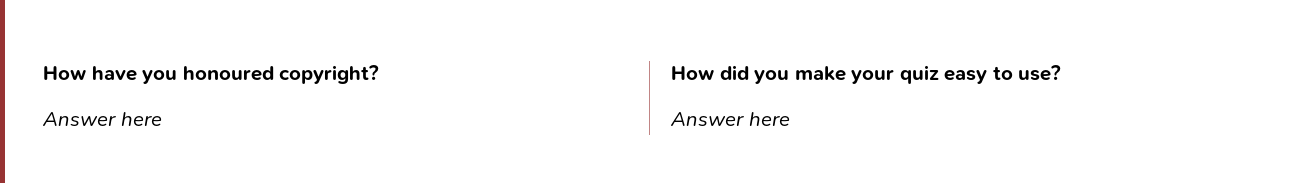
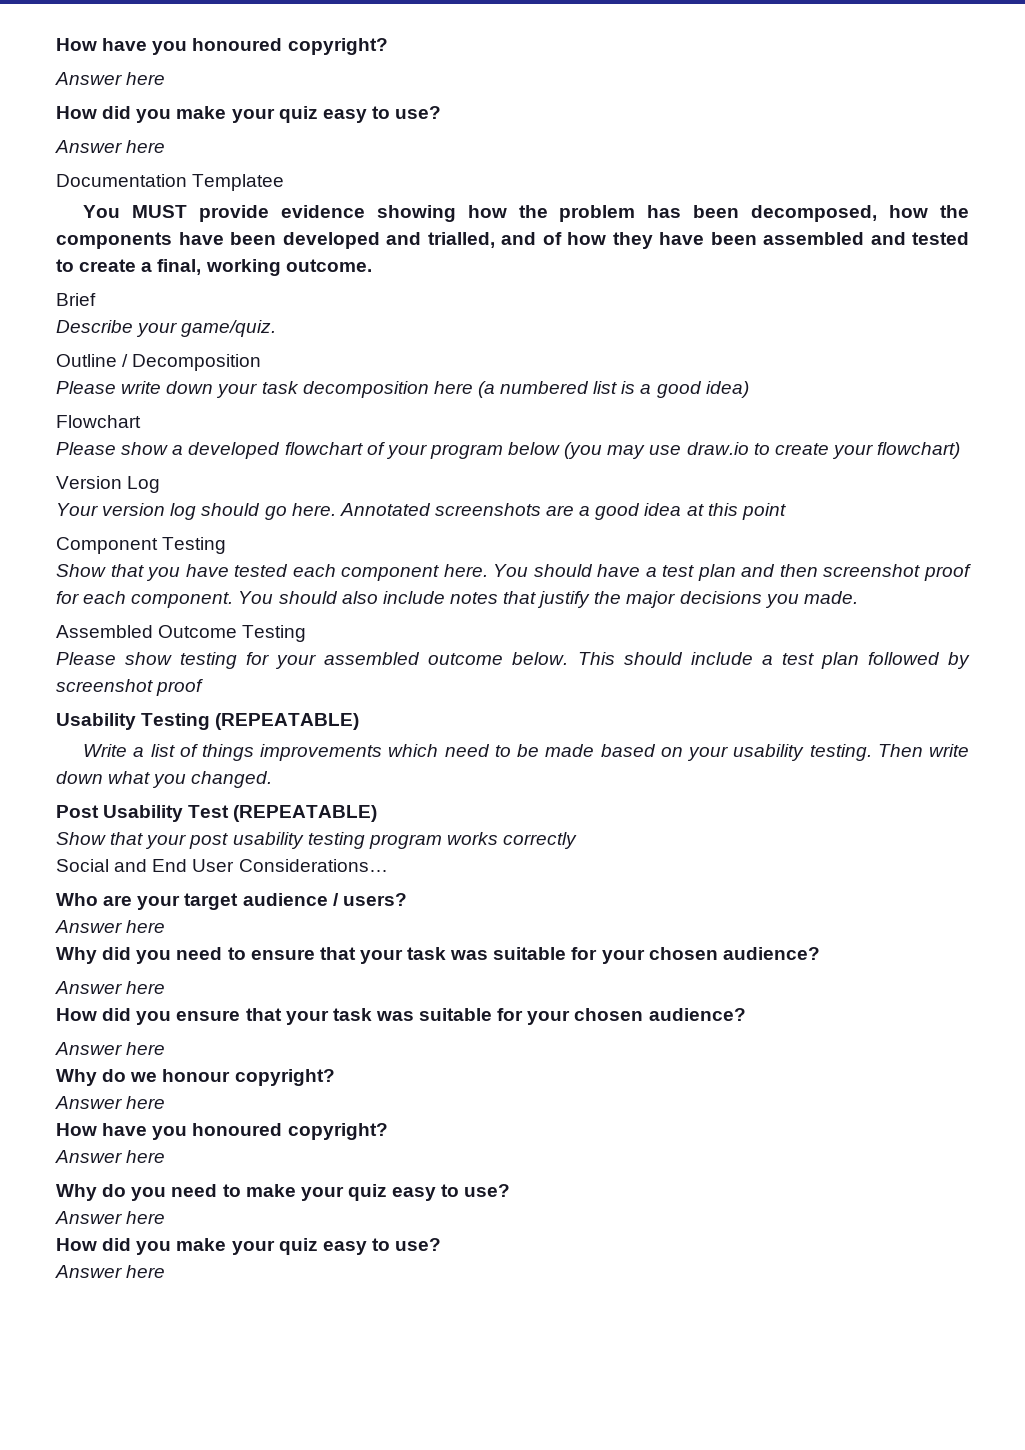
(790, 119) none -> [56,174,285,191] [83,205,970,222] [56,232,969,249] [56,259,372,276] [56,293,96,306] [56,320,277,337] [56,354,262,371] [56,381,749,398] [56,415,141,428] [56,442,961,459] [56,476,161,493] [56,503,786,520] [56,537,227,554] [56,564,971,581] [56,591,858,608] [56,625,307,642] [56,652,971,669] [56,679,204,696] [56,713,360,730] [83,744,970,761] [56,771,273,788] [56,805,378,822] [56,832,578,849] [56,859,388,872] [56,893,407,910] [55,920,166,933] [56,947,820,964] [55,981,166,994] [56,1008,746,1025] [55,1042,166,1055] [56,1069,335,1086] [55,1096,166,1109] [56,1123,388,1140] [55,1150,166,1163] [56,1184,511,1201] [55,1211,166,1224] [56,1238,442,1255] [55,1265,166,1278] // Documentation Templatee // You MUST provide evidence showing how the problem has been decomposed, how the components have been developed and trialled, and of how they have been assembled and tested to create a final, working outcome. // Brief // Describe your game/quiz. // Outline / Decomposition // Please write down your task decomposition here (a numbered list is a good idea) // Flowchart // Please show a developed flowchart of your program below (you may use draw.io to create your flowchart) // Version Log // Your version log should go here. Annotated screenshots are a good idea at this point // Component Testing // Show that you have tested each component here. You should have a test plan and then screenshot proof for each component. You should also include notes that justify the major decisions you made. // Assembled Outcome Testing // Please show testing for your assembled outcome below. This should include a test plan followed by screenshot proof // Usability Testing (REPEATABLE) // Write a list of things improvements which need to be made based on your usability testing. Then write down what you changed. // Post Usability Test (REPEATABLE) // Show that your post usability testing program works correctly // Social and End User Considerations… // Who are your target audience / users? // Answer here // Why did you need to ensure that your task was suitable for your chosen audience? // Answer here // How did you ensure that your task was suitable for your chosen audience? // Answer here // Why do we honour copyright? // Answer here // How have you honoured copyright? // Answer here // Why do you need to make your quiz easy to use? // Answer here // How did you make your quiz easy to use? // Answer here

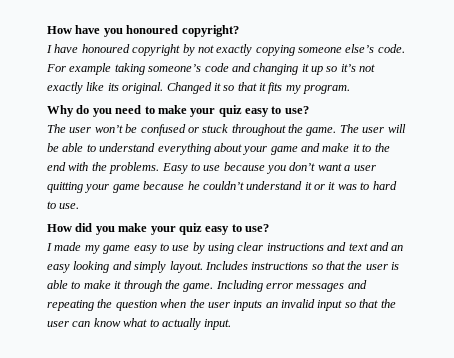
[56,38,388,55] [55,72,166,85] [56,106,442,123] [55,140,166,153] [56,174,285,191] [83,205,970,222] [56,232,969,249] [56,259,372,276] [56,293,96,306] [56,320,277,337] [56,354,262,371] [56,381,749,398] [56,415,141,428] [56,442,961,459] [56,476,161,493] [56,503,786,520] [56,537,227,554] [56,564,971,581] [56,591,858,608] [56,625,307,642] [56,652,971,669] [56,679,204,696] [56,713,360,730] [83,744,970,761] [56,771,273,788] [56,805,378,822] [56,832,578,849] [56,859,388,872] [56,893,407,910] [55,920,166,933] [56,947,820,964] [55,981,166,994] [56,1008,746,1025] [55,1042,166,1055] [56,1069,335,1086] [55,1096,166,1109] [56,1123,388,1140] [55,1150,166,1163] How have you honoured copyright? // Answer here // How did you make your quiz easy to use? // Answer here // Documentation Templatee // You MUST provide evidence showing how the problem has been decomposed, how the components have been developed and trialled, and of how they have been assembled and tested to create a final, working outcome. // Brief // Describe your game/quiz. // Outline / Decomposition // Please write down your task decomposition here (a numbered list is a good idea) // Flowchart // Please show a developed flowchart of your program below (you may use draw.io to create your flowchart) // Version Log // Your version log should go here. Annotated screenshots are a good idea at this point // Component Testing // Show that you have tested each component here. You should have a test plan and then screenshot proof for each component. You should also include notes that justify the major decisions you made. // Assembled Outcome Testing // Please show testing for your assembled outcome below. This should include a test plan followed by screenshot proof // Usability Testing (REPEATABLE) // Write a list of things improvements which need to be made based on your usability testing. Then write down what you changed. // Post Usability Test (REPEATABLE) // Show that your post usability testing program works correctly // Social and End User Considerations… // Who are your target audience / users? // Answer here // Why did you need to ensure that your task was suitable for your chosen audience? // Answer here // How did you ensure that your task was suitable for your chosen audience? // Answer here // Why do we honour copyright? // Answer here // How have you honoured copyright? // Answer here -> [47,25,239,37] [46,44,405,56] [46,63,376,75] [47,82,351,94] How have you honoured copyright? // I have honoured copyright by not exactly copying someone else’s code. For example taking someone’s code and changing it up so it’s not exactly like its original. Changed it so that it fits my program.
[55,1211,166,1224] [56,1238,442,1255] [55,1265,166,1278] Answer here // How did you make your quiz easy to use? // Answer here -> [47,124,406,136] [47,143,390,155] [47,162,376,174] [47,181,397,193] [47,201,80,209] [47,223,269,235] [46,242,404,254] [47,261,400,273] [47,280,367,292] [47,299,396,311] [47,318,232,330] The user won’t be confused or stuck throughout the game. The user will be able to understand everything about your game and make it to the end with the problems. Easy to use because you don’t want a user quitting your game because he couldn’t understand it or it was to hard to use. // How did you make your quiz easy to use? // I made my game easy to use by using clear instructions and text and an easy looking and simply layout. Includes instructions so that the user is able to make it through the game. Including error messages and repeating the question when the user inputs an invalid input so that the user can know what to actually input.

